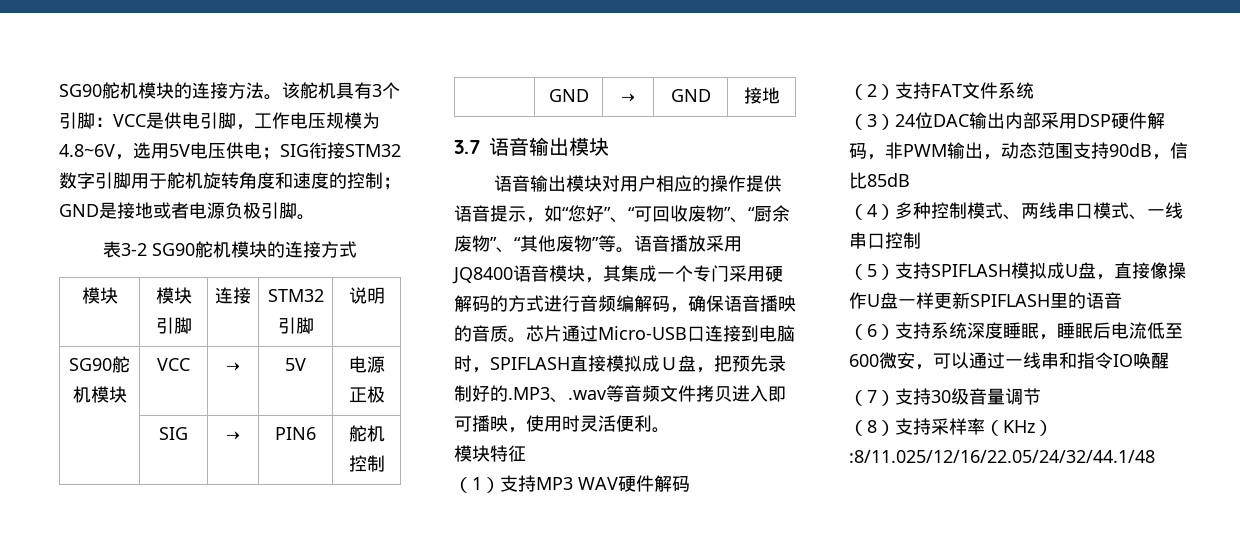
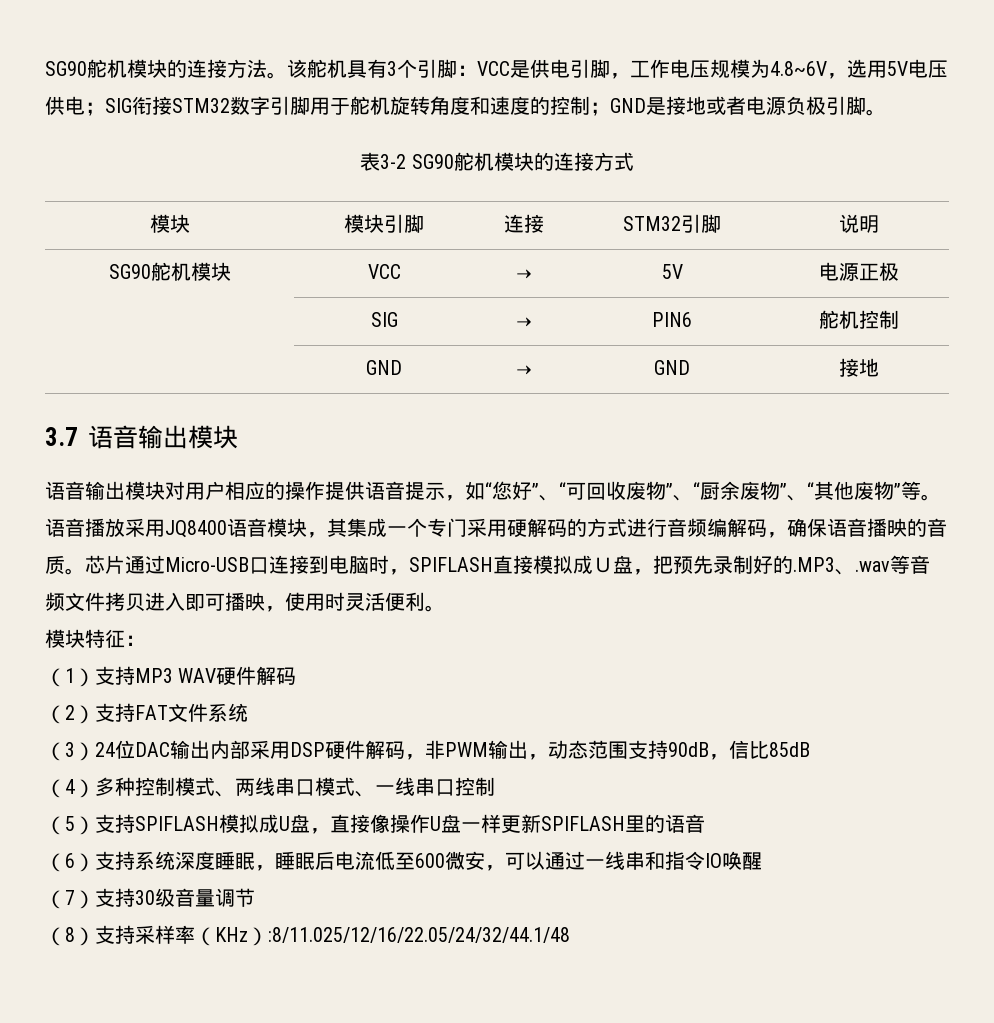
(526, 453) none -> [125,635,145,646] ：

